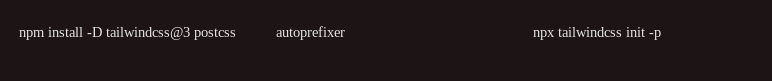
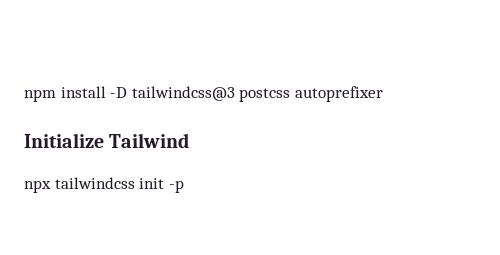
(345, 33) none -> [24,133,190,148] // Initialize Tailwind

